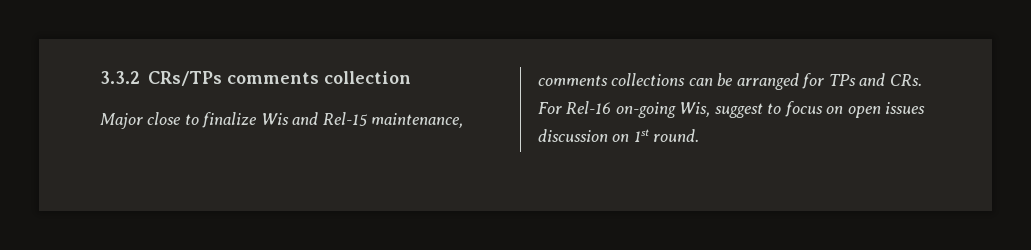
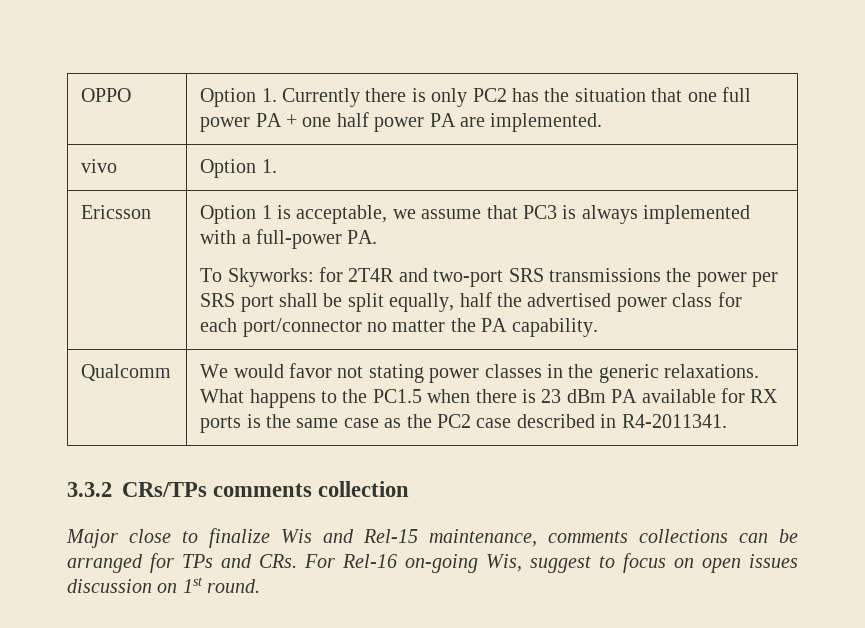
(100, 77) none -> [81,88,132,102] [200,87,752,107] [200,112,603,132] [81,159,118,173] [200,159,277,178] [81,205,152,219] [200,205,751,224] [200,229,378,249] [200,267,779,287] [200,292,742,312] [200,318,598,337] [81,364,172,381] [200,363,760,383] [200,388,779,408] [200,414,727,433] OPPO | Option 1. Currently there is only PC2 has the situation that one full power PA + one half power PA are implemented. // vivo | Option 1. // Ericsson | Option 1 is acceptable, we assume that PC3 is always implemented with a full-power PA. // To Skyworks: for 2T4R and two-port SRS transmissions the power per SRS port shall be split equally, half the advertised power class for each port/connector no matter the PA capability. // Qualcomm | We would favor not stating power classes in the generic relaxations. What happens to the PC1.5 when there is 23 dBm PA available for RX ports is the same case as the PC2 case described in R4-2011341. //

